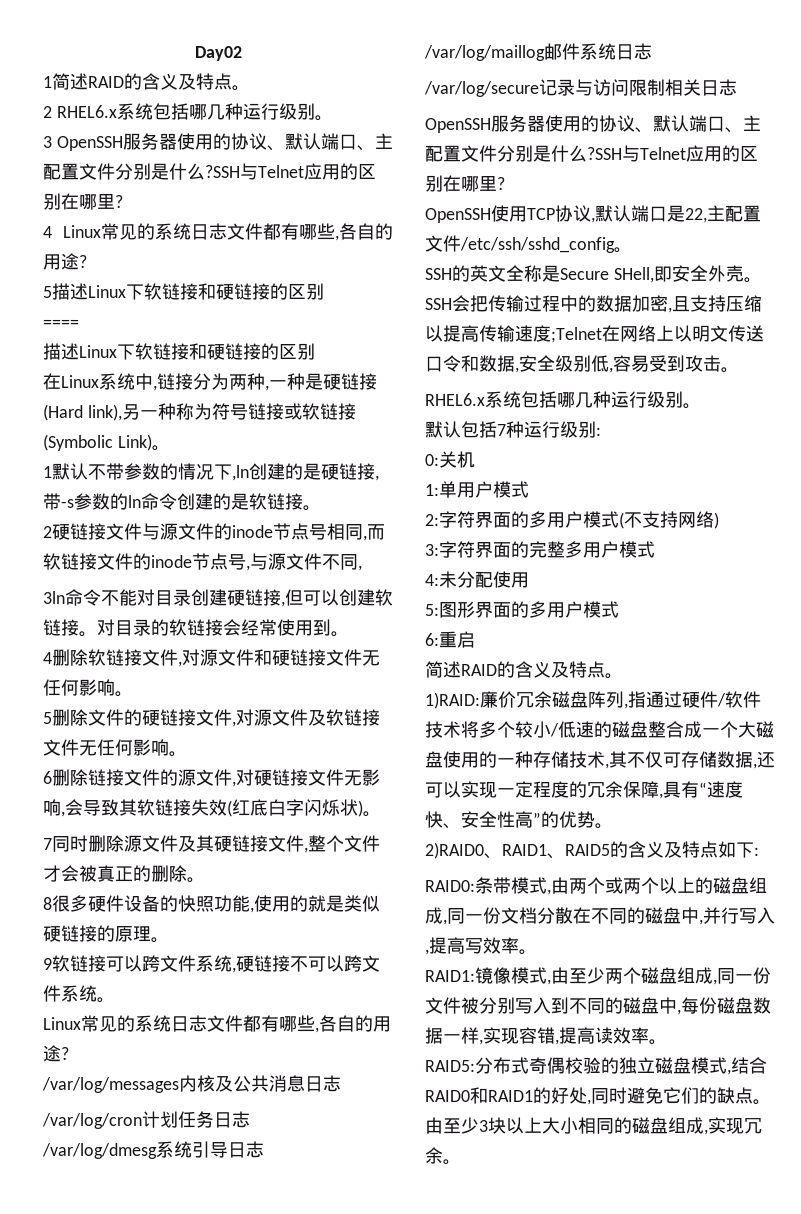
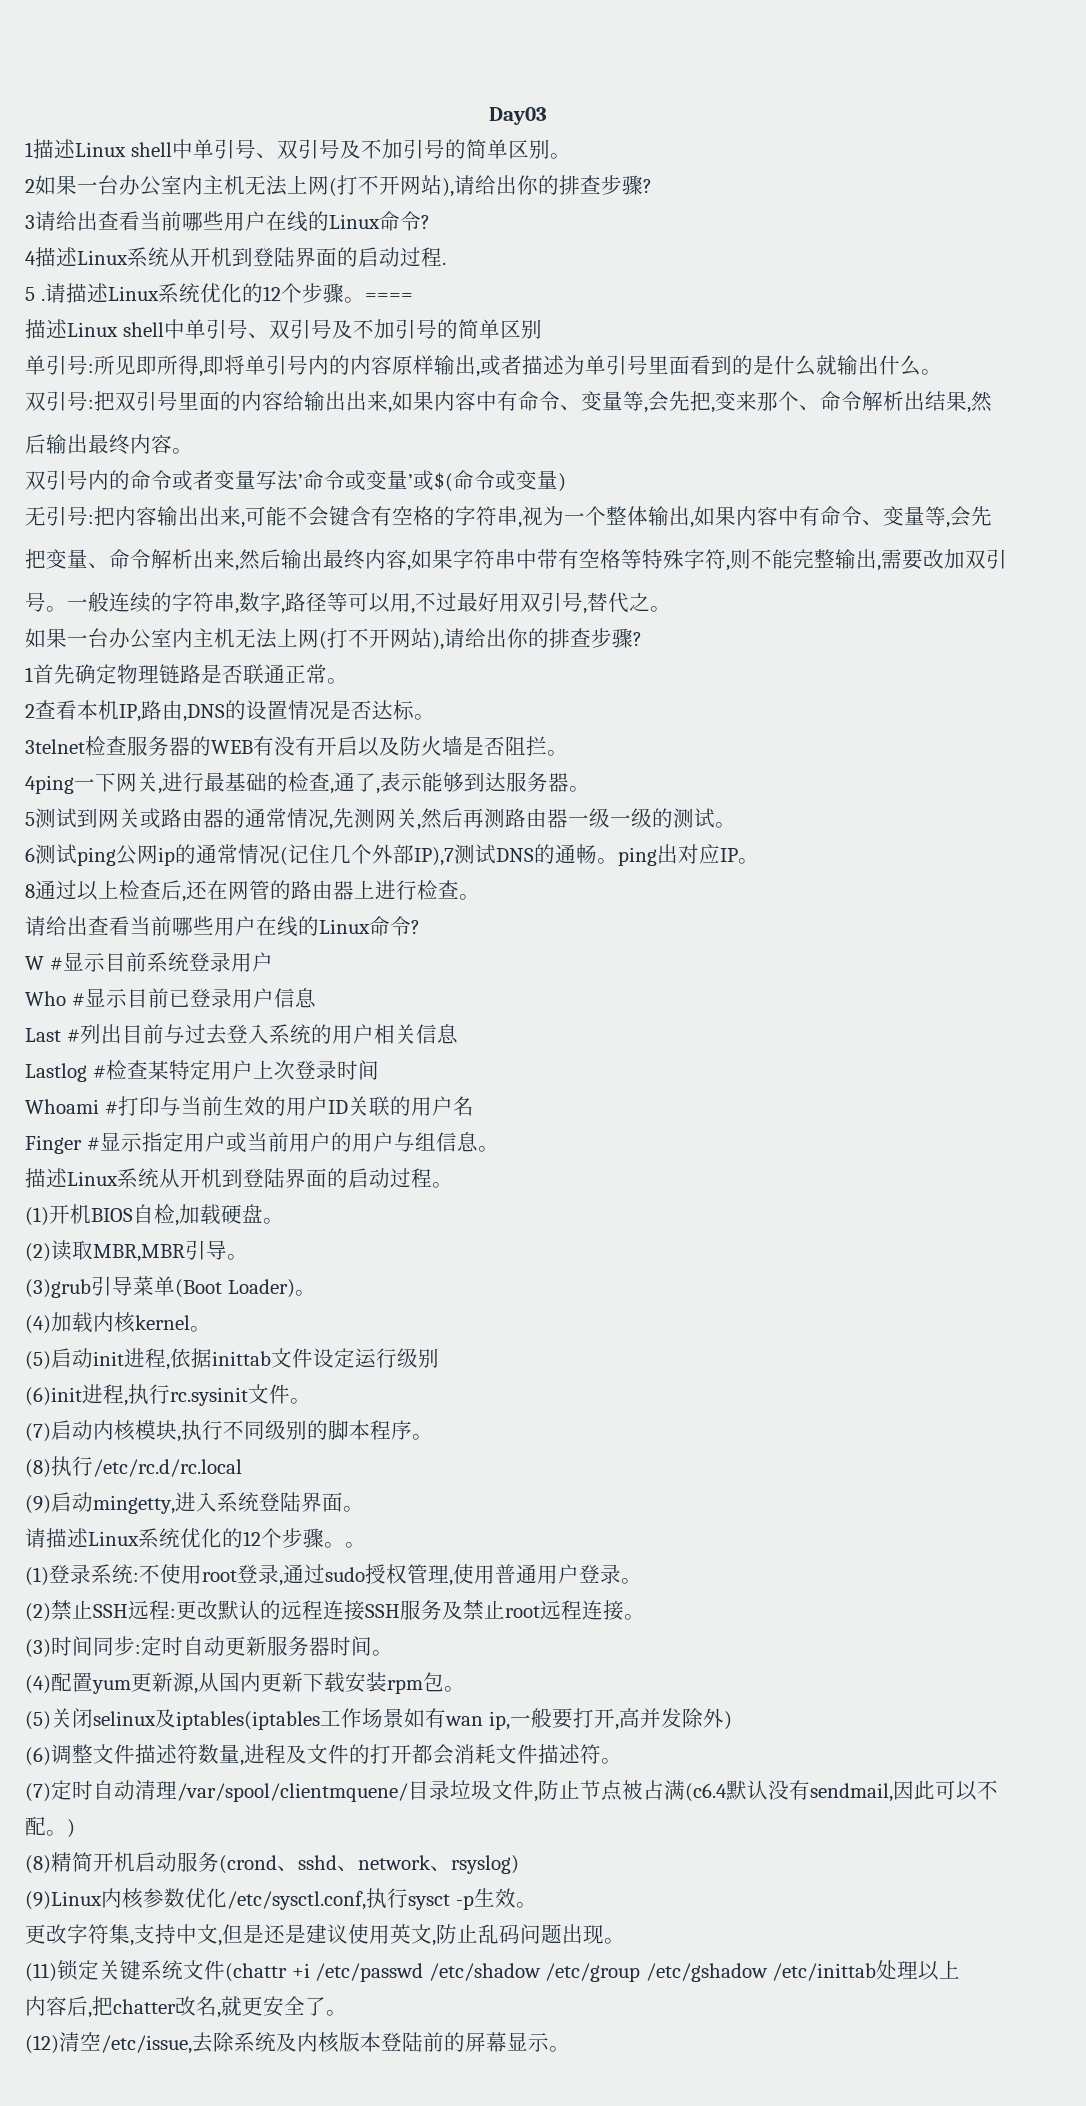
[194,46,242,61] [43,73,250,91] [43,103,333,121] [43,133,393,151] [43,163,376,180] [43,193,123,210] [43,223,393,241] [43,253,87,270] [43,283,324,300] [43,319,79,328] [43,343,315,360] [43,373,377,391] [43,403,356,421] [43,434,170,451] [43,463,379,481] [43,493,321,511] [43,523,385,541] [43,553,362,571] [43,589,393,607] [43,619,349,637] [43,649,380,667] [43,679,133,697] [43,709,380,727] [43,739,187,757] [43,769,380,787] [43,799,381,817] [43,835,380,853] [43,865,205,883] [43,895,380,913] [43,925,169,943] [43,955,380,973] [43,985,115,1003] [43,1015,391,1033] [43,1045,69,1062] [42,1075,341,1093] [42,1111,250,1129] [42,1141,264,1159] [424,43,652,61] [424,79,737,97] [425,115,761,133] [425,145,758,162] [425,175,505,192] [425,205,761,223] [425,235,632,253] [425,265,762,283] [425,295,762,313] [425,325,764,343] [425,355,739,373] [425,391,701,409] [425,421,601,438] [425,451,475,468] [425,481,529,498] [425,511,719,529] [425,541,655,558] [425,571,529,588] [425,601,619,618] [425,631,475,648] [425,661,623,679] [425,691,761,709] [425,721,774,738] [425,751,775,769] [425,781,743,799] [425,811,613,829] [425,841,759,859] [425,877,767,895] [425,907,775,925] [425,937,537,955] [425,967,771,985] [425,997,771,1015] [425,1027,667,1045] [425,1057,767,1075] [425,1087,771,1105] [425,1117,762,1135] [425,1147,443,1164] Day02 // 1简述RAID的含义及特点。 // 2 RHEL6.x系统包括哪几种运行级别。 // 3 OpenSSH服务器使用的协议、默认端口、主配置文件分别是什么?SSH与Telnet应用的区别在哪里? // 4 Linux常见的系统日志文件都有哪些,各自的用途? // 5描述Linux下软链接和硬链接的区别 // ==== // 描述Linux下软链接和硬链接的区别 // 在Linux系统中,链接分为两种,一种是硬链接(Hard link),另一种称为符号链接或软链接(Symbolic Link)。 // 1默认不带参数的情况下,ln创建的是硬链接,带-s参数的ln命令创建的是软链接。 // 2硬链接文件与源文件的inode节点号相同,而软链接文件的inode节点号,与源文件不同, // 3ln命令不能对目录创建硬链接,但可以创建软链接。对目录的软链接会经常使用到。 // 4删除软链接文件,对源文件和硬链接文件无任何影响。 // 5删除文件的硬链接文件,对源文件及软链接文件无任何影响。 // 6删除链接文件的源文件,对硬链接文件无影响,会导致其软链接失效(红底白字闪烁状)。 // 7同时删除源文件及其硬链接文件,整个文件才会被真正的删除。 // 8很多硬件设备的快照功能,使用的就是类似硬链接的原理。 // 9软链接可以跨文件系统,硬链接不可以跨文件系统。 // Linux常见的系统日志文件都有哪些,各自的用途? // /var/log/messages内核及公共消息日志 // /var/log/cron计划任务日志 // /var/log/dmesg系统引导日志 // /var/log/maillog邮件系统日志 // /var/log/secure记录与访问限制相关日志 // OpenSSH服务器使用的协议、默认端口、主配置文件分别是什么?SSH与Telnet应用的区别在哪里? // OpenSSH使用TCP协议,默认端口是22,主配置文件/etc/ssh/sshd_config。 // SSH的英文全称是Secure SHell,即安全外壳。SSH会把传输过程中的数据加密,且支持压缩以提高传输速度;Telnet在网络上以明文传送口令和数据,安全级别低,容易受到攻击。 // RHEL6.x系统包括哪几种运行级别。 // 默认包括7种运行级别: // 0:关机 // 1:单用户模式 // 2:字符界面的多用户模式(不支持网络) // 3:字符界面的完整多用户模式 // 4:未分配使用 // 5:图形界面的多用户模式 // 6:重启 // 简述RAID的含义及特点。 // 1)RAID:廉价冗余磁盘阵列,指通过硬件/软件技术将多个较小/低速的磁盘整合成一个大磁盘使用的一种存储技术,其不仅可存储数据,还可以实现一定程度的冗余保障,具有“速度快、安全性高”的优势。 // 2)RAID0、RAID1、RAID5的含义及特点如下: // RAID0:条带模式,由两个或两个以上的磁盘组成,同一份文档分散在不同的磁盘中,并行写入,提高写效率。 // RAID1:镜像模式,由至少两个磁盘组成,同一份文件被分别写入到不同的磁盘中,每份磁盘数据一样,实现容错,提高读效率。 // RAID5:分布式奇偶校验的独立磁盘模式,结合RAID0和RAID1的好处,同时避免它们的缺点。由至少3块以上大小相同的磁盘组成,实现冗余 -> [488,107,547,125] [25,139,571,159] [25,175,652,197] [25,211,430,232] [25,247,446,267] [25,283,413,303] [25,319,542,339] [25,355,942,377] [25,391,992,413] [25,434,193,455] [25,470,566,492] [25,506,992,528] [25,549,1007,571] [25,592,671,614] [25,628,642,650] [25,664,348,684] [25,700,435,722] [25,736,568,757] [25,772,590,794] [25,808,736,830] [25,844,759,866] [25,880,480,902] [25,916,420,937] [25,952,273,972] [25,988,316,1008] [25,1024,458,1045] [25,1060,379,1082] [25,1096,474,1116] [25,1132,499,1154] [25,1168,453,1188] [25,1204,284,1226] [25,1240,248,1262] [25,1276,316,1298] [25,1312,211,1334] [25,1348,439,1370] [25,1384,311,1406] [25,1420,433,1442] [25,1456,242,1478] [25,1492,364,1514] [25,1528,366,1548] [25,1564,642,1586] [25,1600,645,1622] [25,1636,393,1658] [25,1672,465,1694] [25,1708,732,1730] [25,1744,622,1766] [25,1780,998,1802] [25,1816,75,1838] [25,1852,519,1874] [25,1888,537,1910] [25,1924,625,1946] [25,1960,961,1982] [25,1996,347,2018] [25,2032,549,2054] Day03 // 1描述Linux shell中单引号、双引号及不加引号的简单区别。 // 2如果一台办公室内主机无法上网(打不开网站),请给出你的排查步骤? // 3请给出查看当前哪些用户在线的Linux命令? // 4描述Linux系统从开机到登陆界面的启动过程. // 5 .请描述Linux系统优化的12个步骤。==== // 描述Linux shell中单引号、双引号及不加引号的简单区别 // 单引号:所见即所得,即将单引号内的内容原样输出,或者描述为单引号里面看到的是什么就输出什么。 // 双引号:把双引号里面的内容给输出出来,如果内容中有命令、变量等,会先把,变来那个、命令解析出结果,然 // 后输出最终内容。 // 双引号内的命令或者变量写法’命令或变量’或$(命令或变量) // 无引号:把内容输出出来,可能不会键含有空格的字符串,视为一个整体输出,如果内容中有命令、变量等,会先 // 把变量、命令解析出来,然后输出最终内容,如果字符串中带有空格等特殊字符,则不能完整输出,需要改加双引 // 号。一般连续的字符串,数字,路径等可以用,不过最好用双引号,替代之。 // 如果一台办公室内主机无法上网(打不开网站),请给出你的排查步骤? // 1首先确定物理链路是否联通正常。 // 2查看本机IP,路由,DNS的设置情况是否达标。 // 3telnet检查服务器的WEB有没有开启以及防火墙是否阻拦。 // 4ping一下网关,进行最基础的检查,通了,表示能够到达服务器。 // 5测试到网关或路由器的通常情况,先测网关,然后再测路由器一级一级的测试。 // 6测试ping公网ip的通常情况(记住几个外部IP),7测试DNS的通畅。ping出对应IP。 // 8通过以上检查后,还在网管的路由器上进行检查。 // 请给出查看当前哪些用户在线的Linux命令? // W #显示目前系统登录用户 // Who #显示目前已登录用户信息 // Last #列出目前与过去登入系统的用户相关信息 // Lastlog #检查某特定用户上次登录时间 // Whoami #打印与当前生效的用户ID关联的用户名 // Finger #显示指定用户或当前用户的用户与组信息。 // 描述Linux系统从开机到登陆界面的启动过程。 // (1)开机BIOS自检,加载硬盘。 // (2)读取MBR,MBR引导。 // (3)grub引导菜单(Boot Loader)。 // (4)加载内核kernel。 // (5)启动init进程,依据inittab文件设定运行级别 // (6)init进程,执行rc.sysinit文件。 // (7)启动内核模块,执行不同级别的脚本程序。 // (8)执行/etc/rc.d/rc.local // (9)启动mingetty,进入系统登陆界面。 // 请描述Linux系统优化的12个步骤。。 // (1)登录系统:不使用root登录,通过sudo授权管理,使用普通用户登录。 // (2)禁止SSH远程:更改默认的远程连接SSH服务及禁止root远程连接。 // (3)时间同步:定时自动更新服务器时间。 // (4)配置yum更新源,从国内更新下载安装rpm包。 // (5)关闭selinux及iptables(iptables工作场景如有wan ip,一般要打开,高并发除外) // (6)调整文件描述符数量,进程及文件的打开都会消耗文件描述符。 // (7)定时自动清理/var/spool/clientmquene/目录垃圾文件,防止节点被占满(c6.4默认没有sendmail,因此可以不配。) // (8)精简开机启动服务(crond、sshd、network、rsyslog) // (9)Linux内核参数优化/etc/sysctl.conf,执行sysct -p生效。 // 更改字符集,支持中文,但是还是建议使用英文,防止乱码问题出现。 // (11)锁定关键系统文件(chattr +i /etc/passwd /etc/shadow /etc/group /etc/gshadow /etc/inittab处理以上 // 内容后,把chatter改名,就更安全了。 // (12)清空/etc/issue,去除系统及内核版本登陆前的屏幕显示

